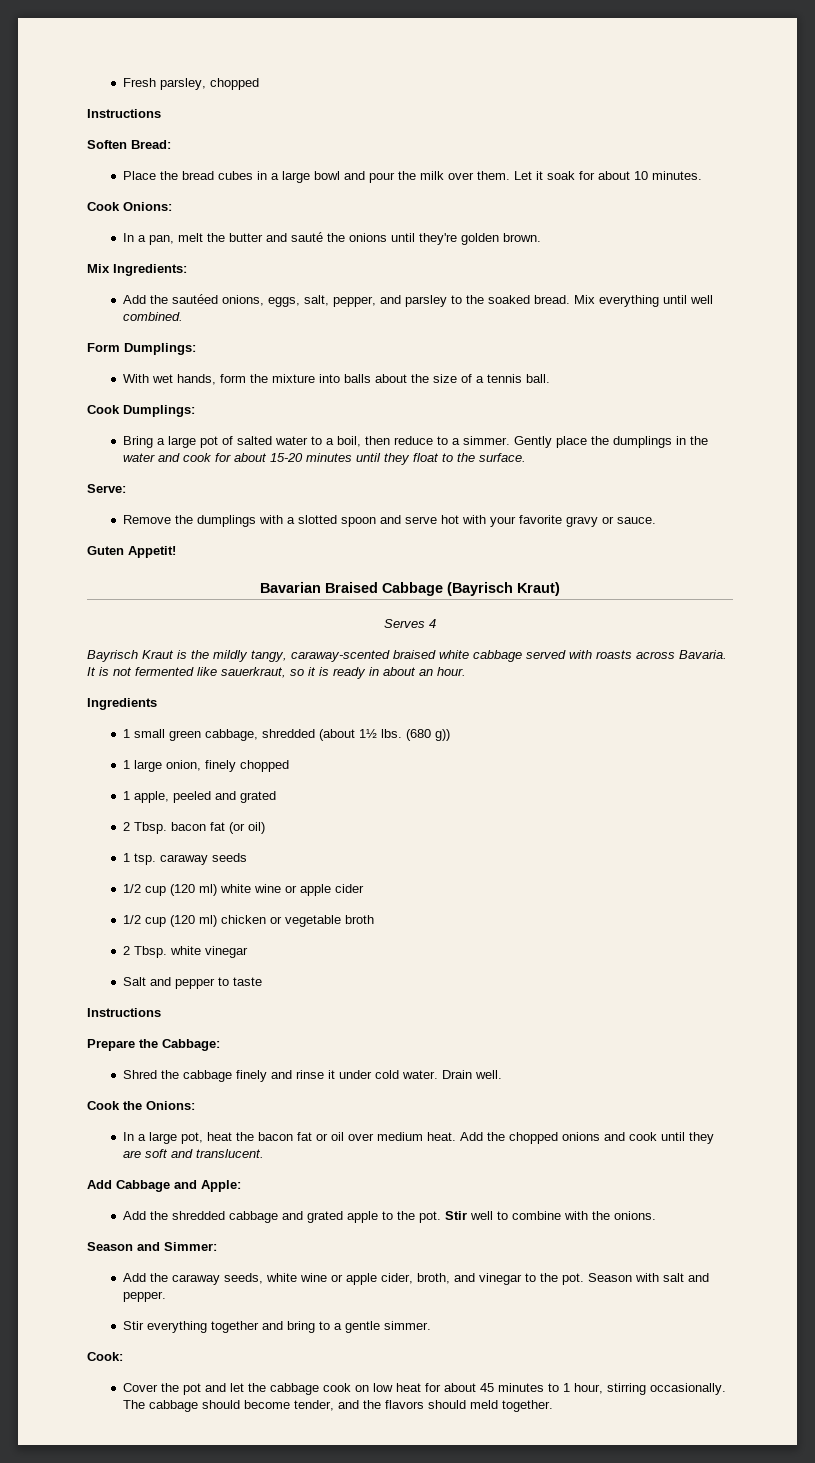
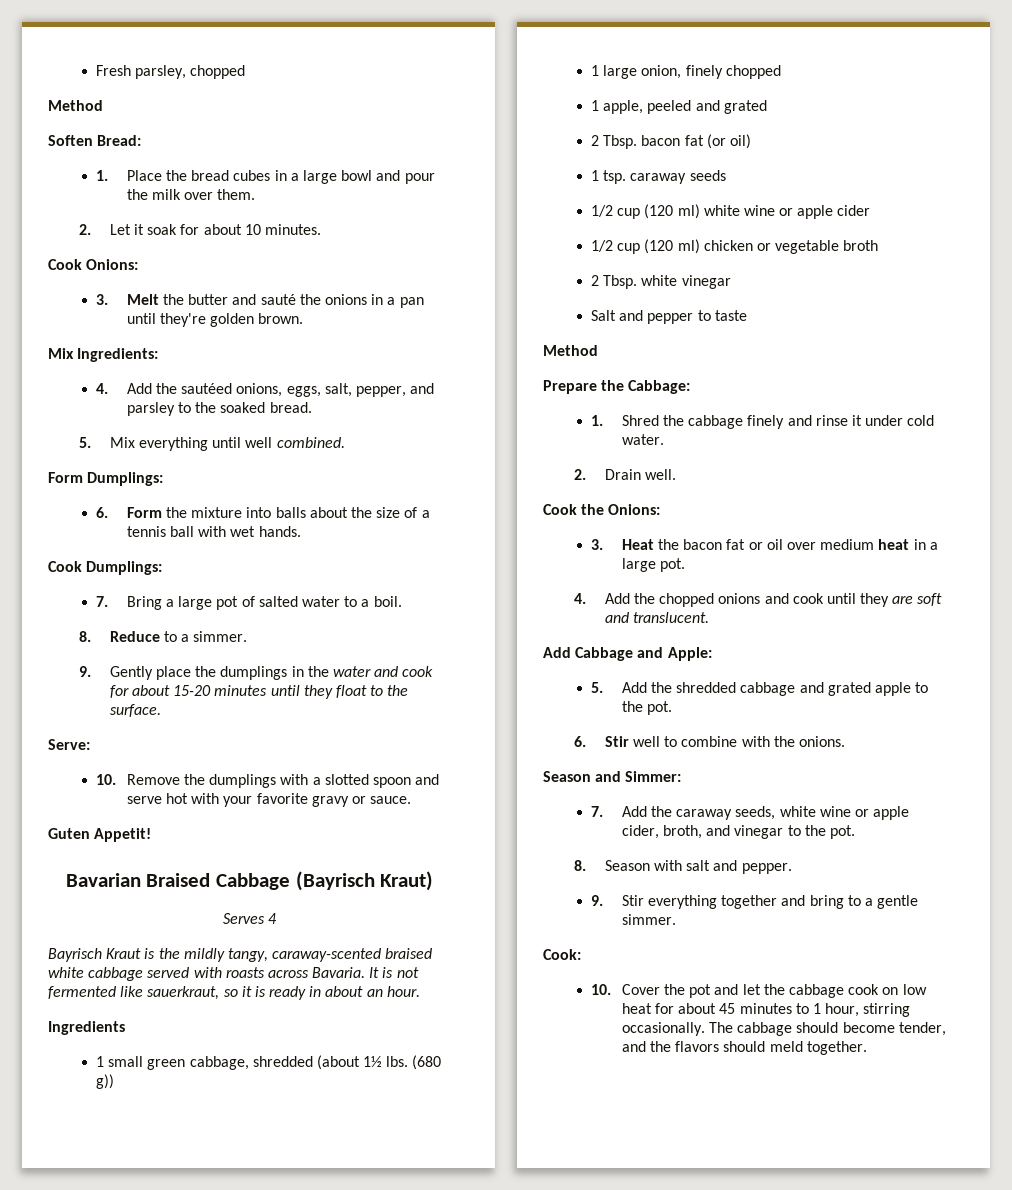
[87,109,161,118] Instructions -> [48,100,103,111] Method
(171, 144) none -> [95,170,108,181] 1.
(511, 175) none -> [78,224,91,235] // 2.
[123,233,204,245] In a pan, melt -> [95,294,159,305] 3. Melt
(388, 237) none -> [371,294,424,308] in a pan
(187, 270) none -> [95,383,108,394] 4.
(571, 299) none -> [78,437,91,448] // 5.
[123,374,247,385] With wet hands, form -> [95,507,162,518] 6. Form
[526,374,551,383] ball. -> [170,526,301,537] ball with wet hands.
(195, 411) none -> [95,596,108,607] 7.
[337,436,434,447] boil, then reduce -> [373,596,402,607] [78,631,160,642] boil. // 8. Reduce
(511, 440) none -> [78,666,91,677] // 9.
(126, 488) none -> [95,774,116,785] 10.
[87,1008,161,1017] Instructions -> [543,345,598,356] Method
(220, 1045) none -> [590,415,603,426] 1.
(439, 1074) none -> [573,469,586,480] // 2.
[123,1132,233,1144] In a large pot, heat -> [590,539,654,550] 3. Heat
[427,1132,457,1141] heat. -> [878,539,938,550] [621,558,686,572] [573,593,586,604] heat in a large pot. // 4.
(241, 1186) none -> [590,682,603,693] 5.
(442, 1217) none -> [573,736,586,747] // 6.
(217, 1246) none -> [590,806,603,817] 7.
(585, 1279) none -> [573,860,586,871] // 8.
(167, 1296) none -> [590,895,603,906] 9.
(123, 1356) none -> [590,984,611,995] 10.

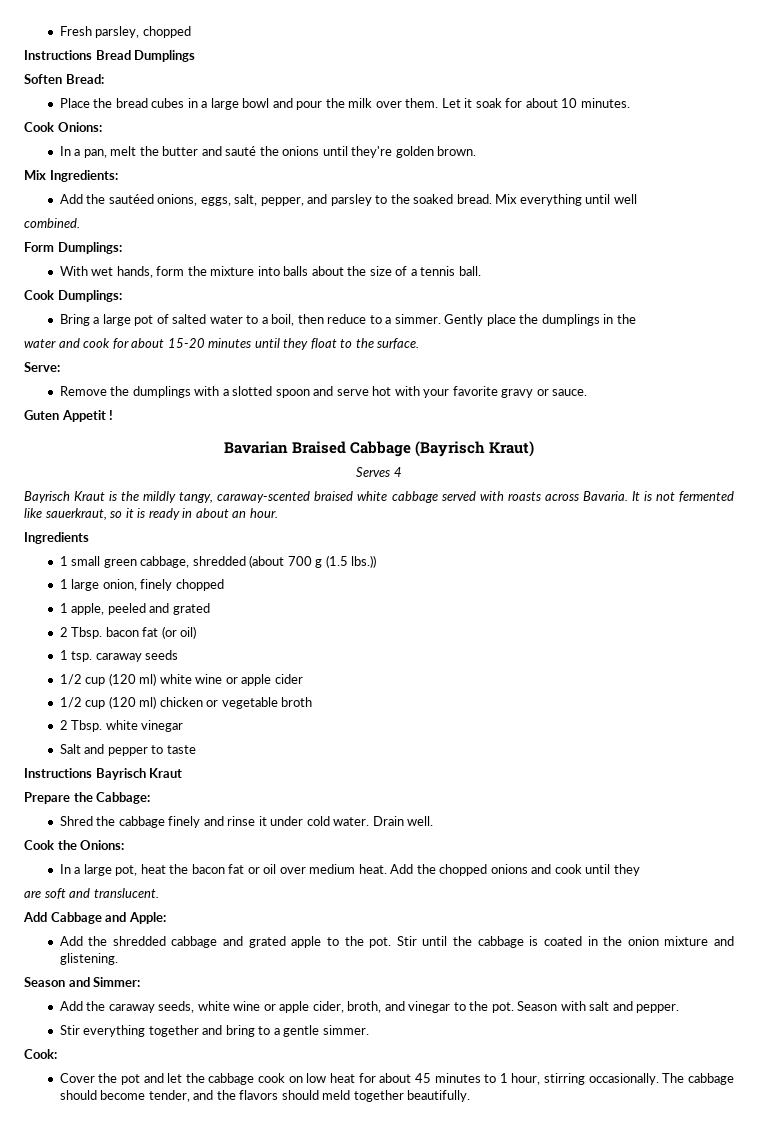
[48,100,103,111] Method -> [24,50,196,62] Instructions Bread Dumplings
[95,170,108,181] 1. -> (104, 79) none
[78,224,91,235] // 2. -> (439, 103) none
[95,294,159,305] 3. Melt -> [59,146,137,158] In a pan, melt
[371,294,424,308] in a pan -> (320, 151) none
[95,383,108,394] 4. -> (118, 176) none
[78,437,91,448] // 5. -> (492, 199) none
(273, 442) none -> (637, 199) //
[95,507,162,518] 6. Form -> [59,266,185,278] With wet hands, form
[170,526,301,537] ball with wet hands. -> [458,266,481,276] ball.
[95,596,108,607] 7. -> (122, 296) none
[373,596,402,607] [78,631,160,642] boil. // 8. Reduce -> [271,314,367,326] boil, then reduce
[78,666,91,677] // 9. -> (441, 319) none
(329, 671) none -> (636, 319) //
[95,774,116,785] 10. -> (60, 367) none
[94,828,152,842] Appetit! -> [61,410,114,422] Appetit !
[363,1055,442,1070] [95,1074,114,1089] 1½ lbs. (680 g)) -> [287,555,377,568] 700 g (1.5 lbs.))
[543,345,598,356] Method -> [24,768,183,780] Instructions Bayrisch Kraut
[590,415,603,426] 1. -> (151, 798) none
[573,469,586,480] // 2. -> (370, 821) none
[590,539,654,550] 3. Heat -> [59,864,166,876] In a large pot, heat
[878,539,938,550] [621,558,686,572] [573,593,586,604] heat in a large pot. // 4. -> [358,864,387,874] heat.
(890, 600) none -> (640, 870) //
[590,682,603,693] 5. -> (166, 918) none
[573,736,845,747] // 6. Stir well to combine with the onions. -> [396,936,735,948] [59,953,118,965] Stir until the cabbage is coated in the onion mixture and glistening.
[590,806,603,817] 7. -> (141, 982) none
[573,860,586,871] // 8. -> (514, 1007) none
[590,895,603,906] 9. -> (680, 1008) none
[590,984,611,995] 10. -> (57, 1054) none
[806,1041,867,1055] together. -> [353,1090,471,1102] together beautifully.

